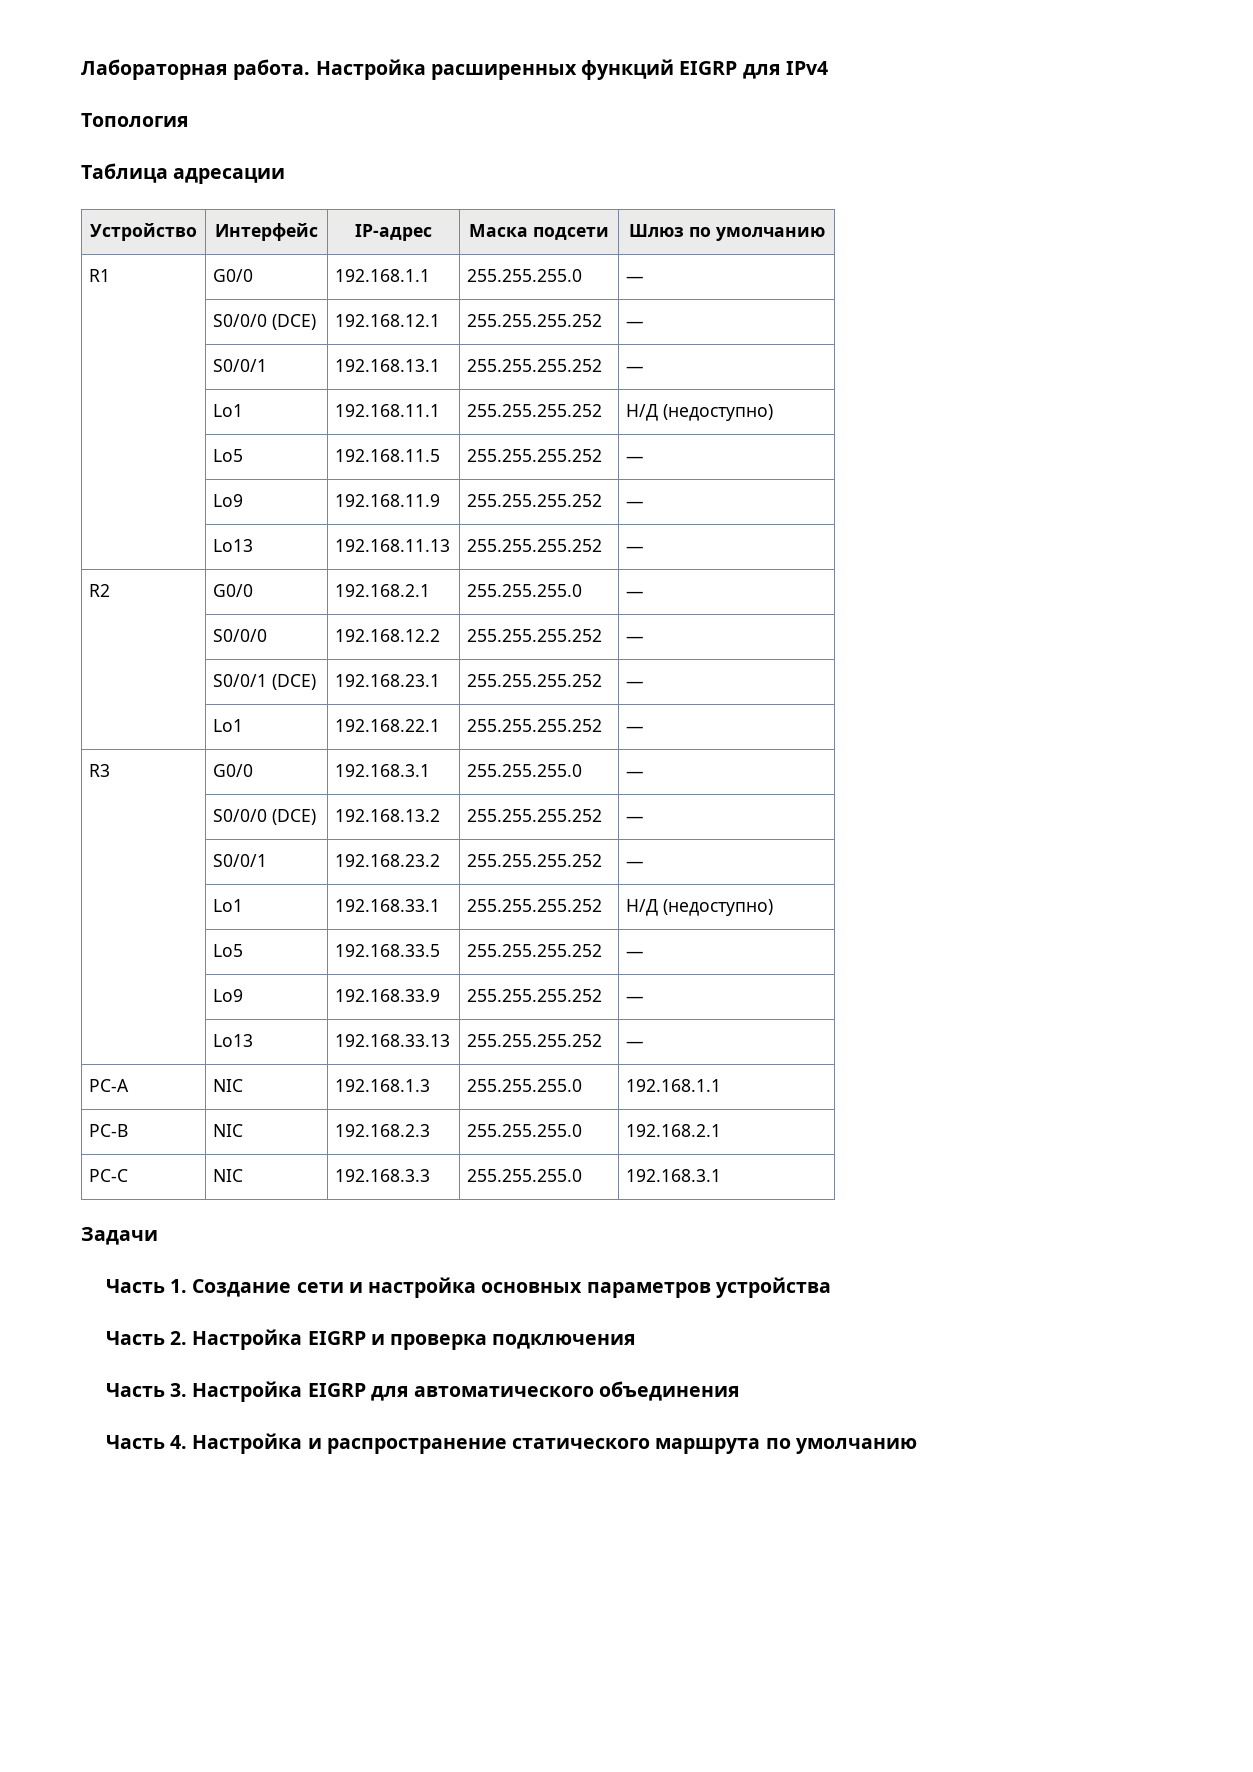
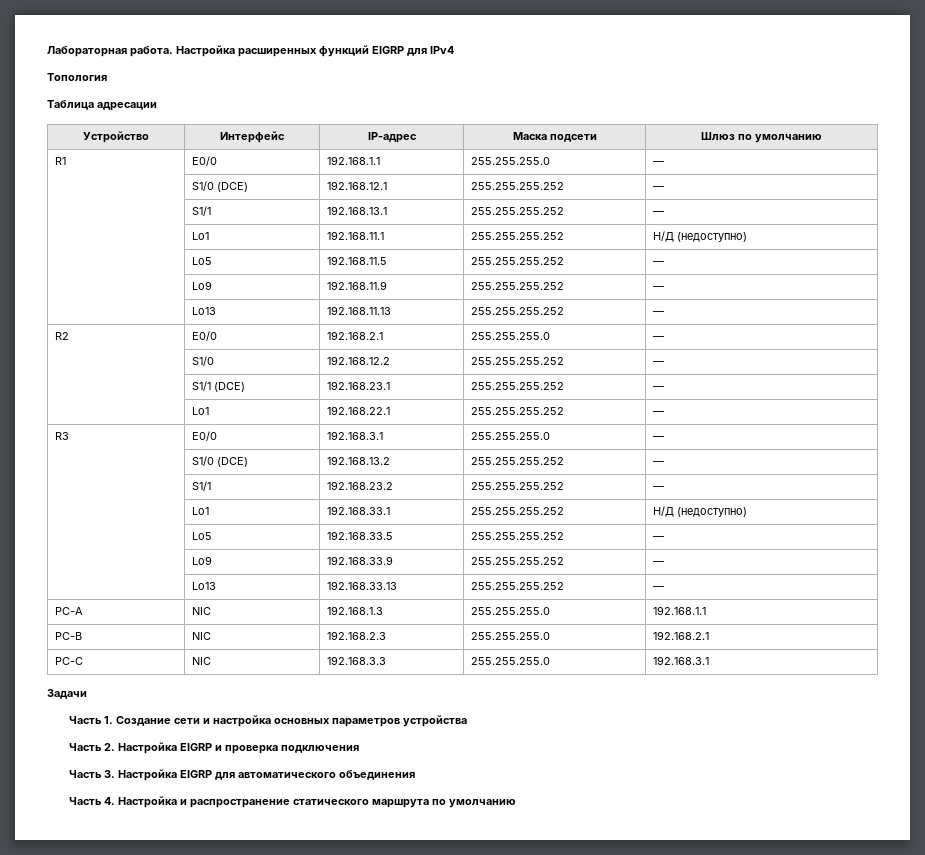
[213,269,254,282] G0/0 -> [192,156,218,166] E0/0
[213,314,268,327] S0/0/0 -> [192,181,215,191] S1/0
[213,359,268,372] S0/0/1 -> [192,206,212,216] S1/1
[213,584,254,597] G0/0 -> [192,331,218,341] E0/0
[213,629,268,642] S0/0/0 -> [192,356,215,366] S1/0
[213,674,268,687] S0/0/1 -> [192,381,212,391] S1/1
[213,764,254,777] G0/0 -> [192,431,218,441] E0/0
[213,809,268,822] S0/0/0 -> [192,456,215,466] S1/0
[213,854,268,867] S0/0/1 -> [192,481,212,491] S1/1

